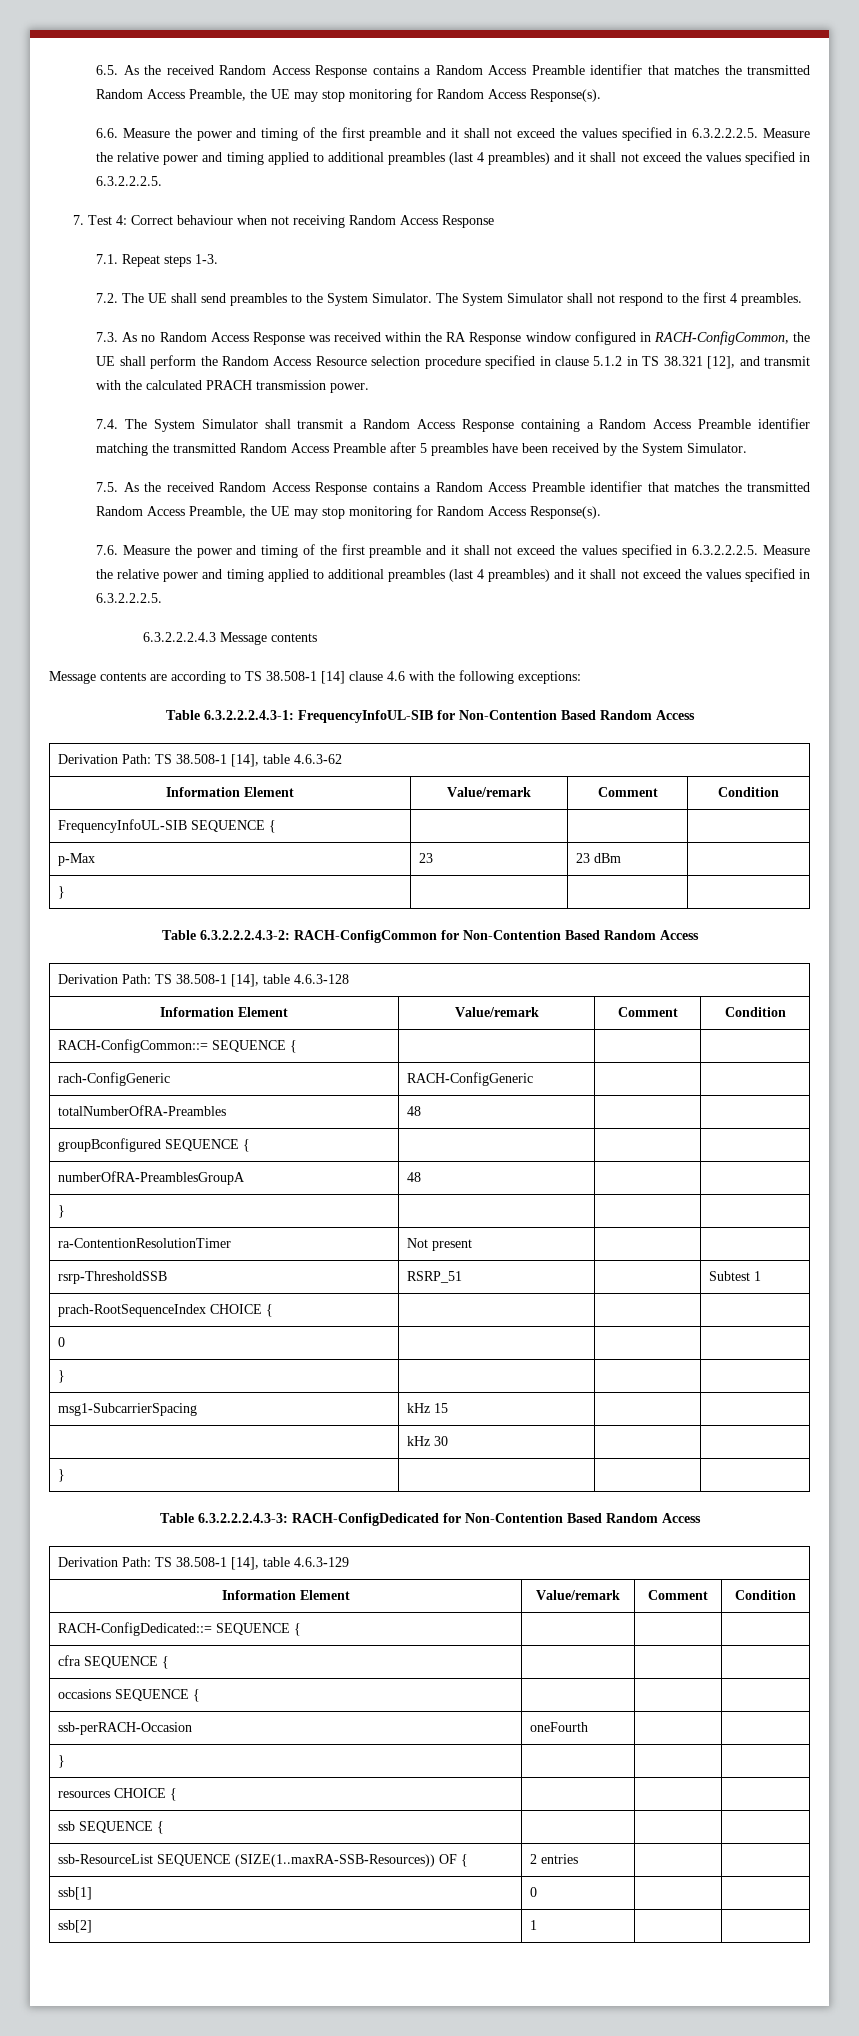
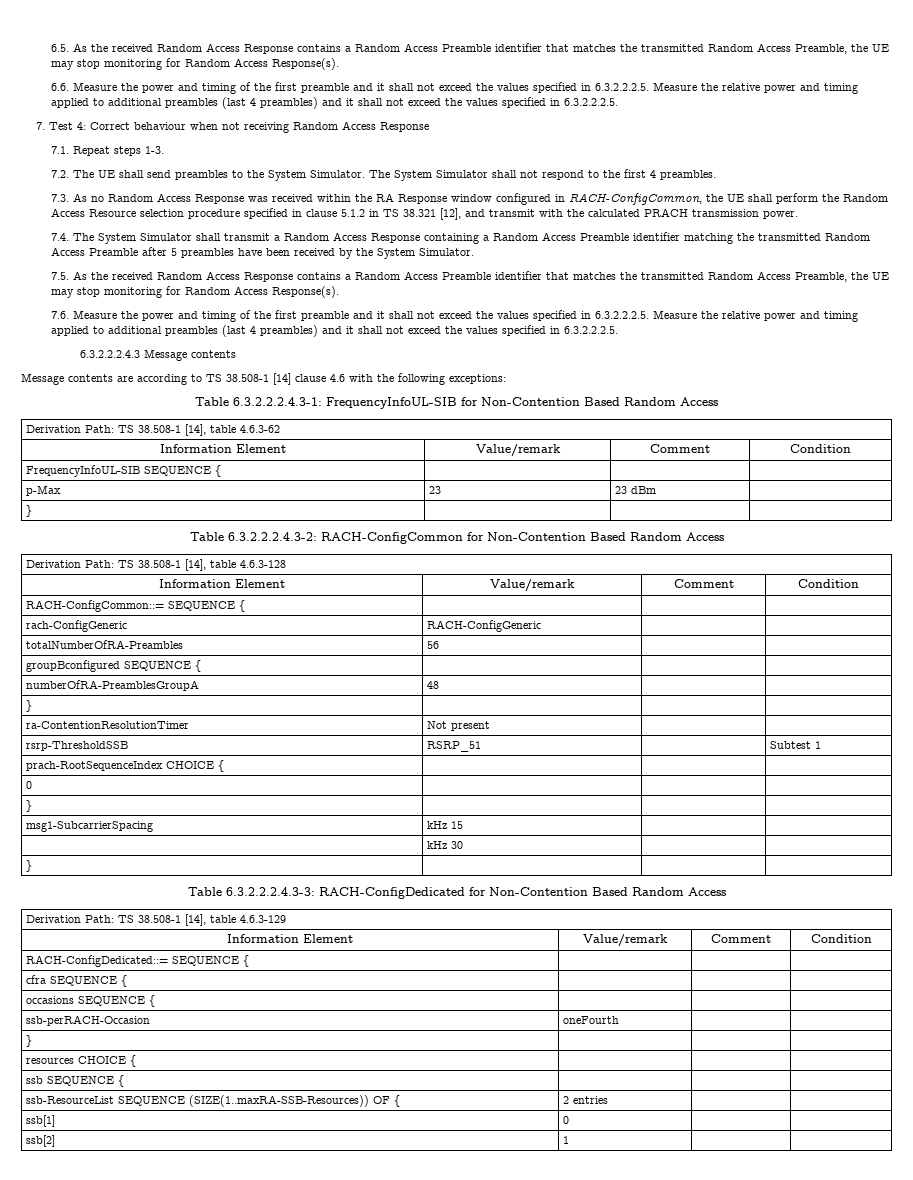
[407,1106,422,1116] 48 -> [427,641,440,649] 56

